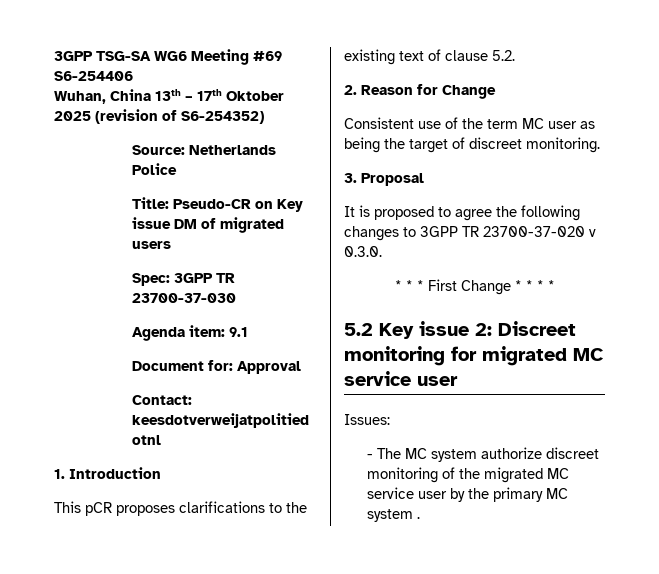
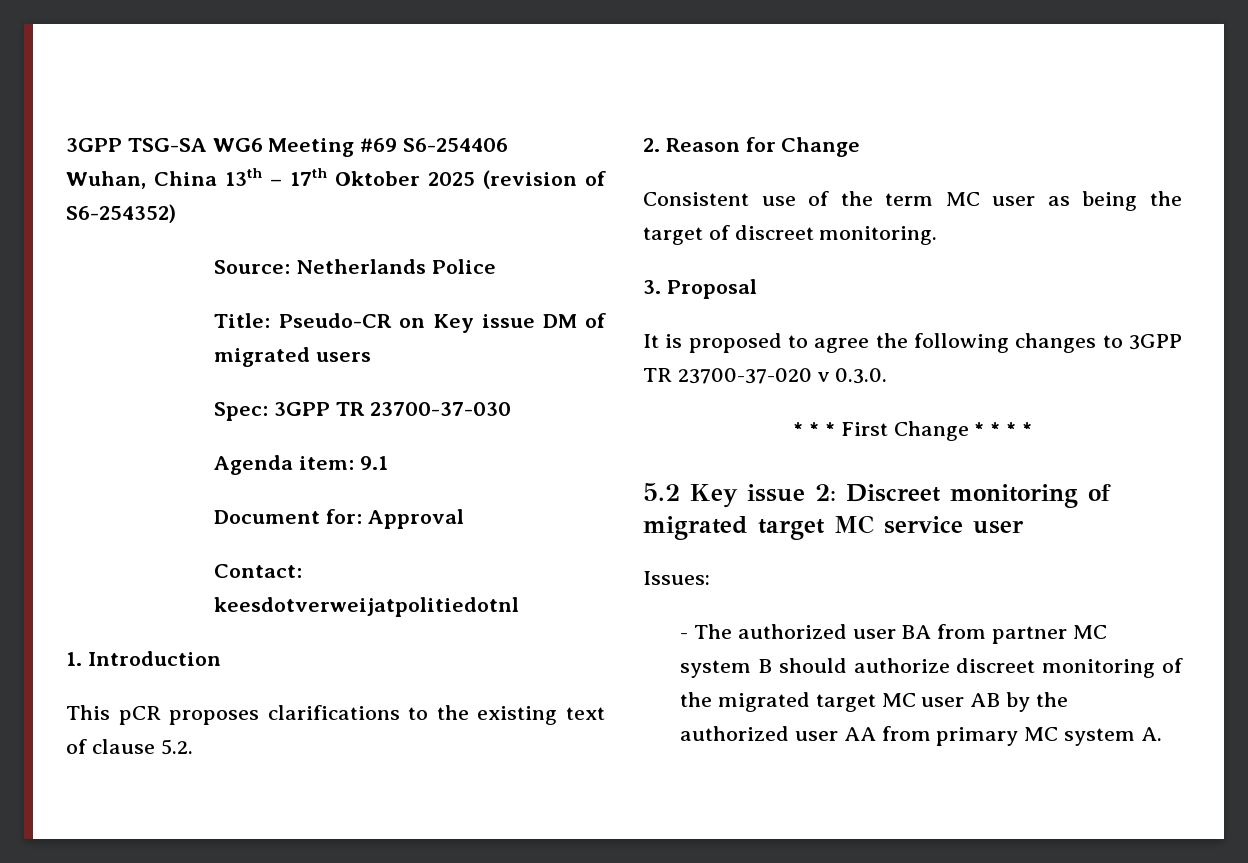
[451,346,567,366] for migrated -> [1088,484,1111,501] [643,516,825,540] of migrated target
[405,448,478,462] MC system -> [737,624,1107,644] [680,658,847,678] authorized user BA from partner MC system B should
[547,468,570,479] [367,487,490,502] MC service user by the -> [815,692,1068,712] [680,726,931,741] target MC user AB by the authorized user AA from
[417,516,421,519] . -> [1140,727,1162,741] A.

